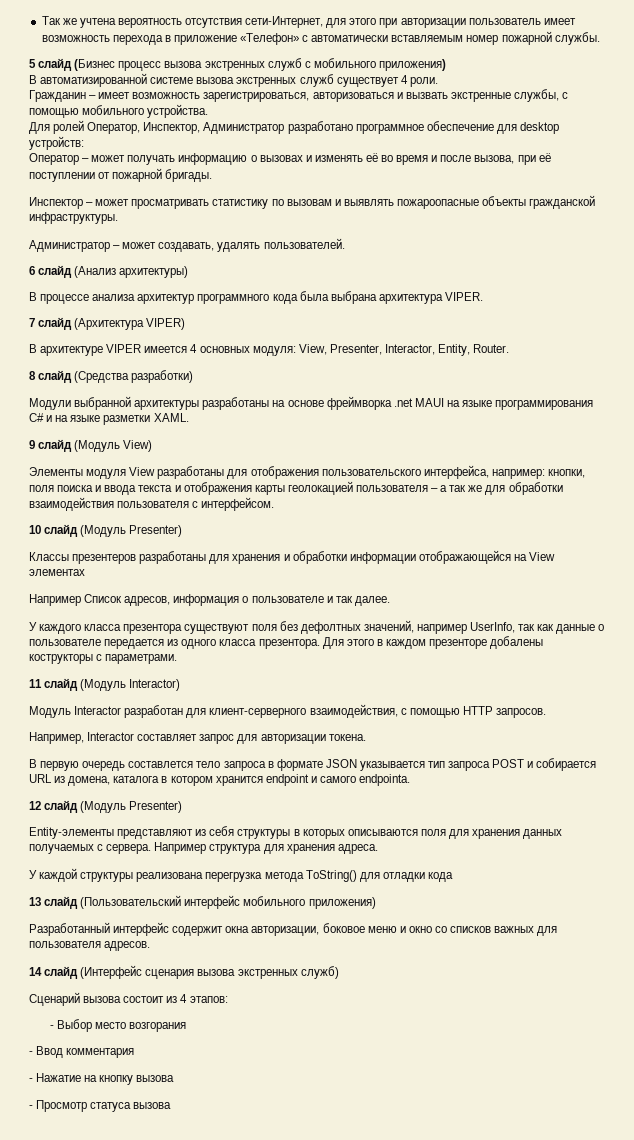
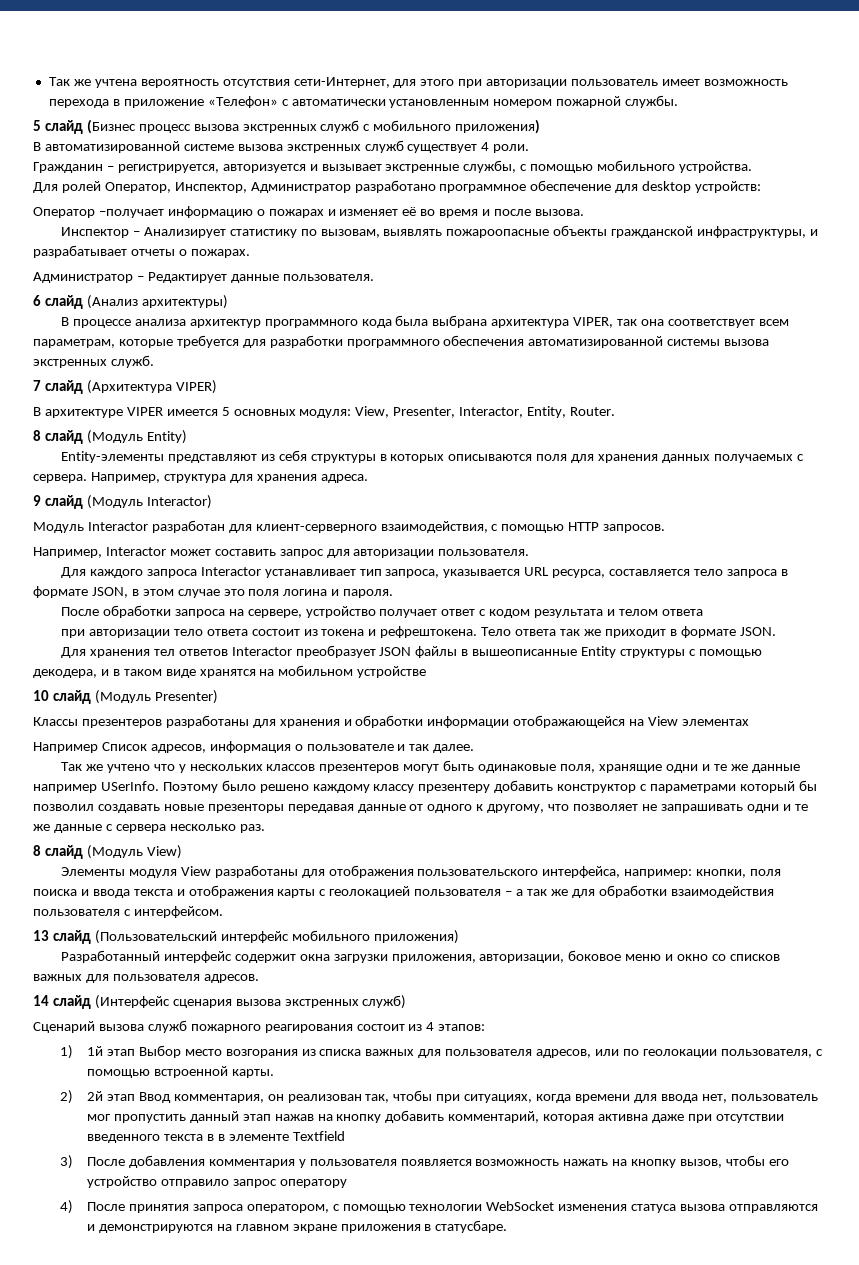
[391,35,499,45] вставляемым номер -> [389,99,553,108] установленным номером
[98,92,448,102] имеет возможность зарегистрироваться, авторизоваться и вызвать -> [117,164,382,173] регистрируется, авторизуется и вызывает
[82,153,363,165] – может получать информацию о вызовах и изменять -> [98,206,399,218] –получает информацию о пожарах и изменяет
[474,153,551,165] [29,168,213,182] [29,195,596,209] [29,212,118,224] [29,238,345,252] вызова, при её поступлении от пожарной бригады. // Инспектор – может просматривать статистику по вызовам и выявлять пожароопасные объекты гражданской инфраструктуры. // Администратор – может создавать, удалять пользователей. -> [534,209,584,216] [60,225,819,238] [33,245,250,258] [33,272,374,283] вызова. // Инспектор – Анализирует статистику по вызовам, выявлять пожароопасные объекты гражданской инфраструктуры, и разрабатывает отчеты о пожарах. // Администратор – Редактирует данные пользователя.
[444,292,483,301] VIPER. -> [573,317,789,328] [33,335,770,348] [33,355,154,368] VIPER, так она соответствует всем параметрам, которые требуется для разработки программного обеспечения автоматизированной системы вызова экстренных служб.
[190,344,198,353] 4 -> [221,407,230,416] 5
[74,370,194,383] [29,396,594,410] [29,413,189,425] [29,439,153,452] [29,465,585,479] [29,481,563,495] [29,497,275,511] (Средства разработки) // Модули выбранной архитектуры разработаны на основе фреймворка .net MAUI на языке программирования C# и на языке разметки XAML. // 9 слайд (Модуль View) // Элементы модуля View разработаны для отображения пользовательского интерфейса, например: кнопки, поля поиска и ввода текста и отображения карты геолокацией пользователя – а так же для обработки взаимодействия пользователя с интерфейсом. -> [86,430,187,444] [60,450,804,463] [33,472,368,483] [33,495,212,509] [33,520,666,533] [33,547,530,558] [60,567,788,578] [33,586,394,598] [60,605,703,618] [60,626,776,638] [60,645,762,658] [33,665,427,678] (Модуль Entity) // Entity-элементы представляют из себя структуры в которых описываются поля для хранения данных получаемых с сервера. Например, структура для хранения адреса. // 9 слайд (Модуль Interactor) // Модуль Interactor разработан для клиент-серверного взаимодействия, с помощью HTTP запросов. // Например, Interactor может составить запрос для авторизации пользователя. // Для каждого запроса Interactor устанавливает тип запроса, указывается URL ресурса, составляется тело запроса в формате JSON, в этом случае это поля логина и пароля. // После обработки запроса на сервере, устройство получает ответ с кодом результата и телом ответа // при авторизации тело ответа состоит из токена и рефрештокена. Тело ответа так же приходит в формате JSON. // Для хранения тел ответов Interactor преобразует JSON файлы в вышеописанные Entity структуры с помощью декодера, и в таком виде хранятся на мобильном устройстве
[29,620,605,634] [29,636,544,649] [29,654,178,664] [29,678,181,691] [29,704,546,718] [29,732,366,744] [29,758,597,771] [29,774,411,786] [29,800,183,813] [29,826,563,839] [29,842,378,854] [29,868,453,882] У каждого класса презентора существуют поля без дефолтных значений, например UserInfo, так как данные о пользователе передается из одного класса презентора. Для этого в каждом презенторе добалены кострукторы с параметрами. // 11 слайд (Модуль Interactor) // Модуль Interactor разработан для клиент-серверного взаимодействия, с помощью HTTP запросов. // Например, Interactor составляет запрос для авторизации токена. // В первую очередь составлется тело запроса в формате JSON указывается тип запроса POST и собирается URL из домена, каталога в котором хранится endpoint и самого endpointa. // 12 слайд (Модуль Presenter) // Entity-элементы представляют из себя структуры в которых описываются поля для хранения данных получаемых с сервера. Например структура для хранения адреса. // У каждой структуры реализована перегрузка метода ToString() для отладки кода -> [60,760,800,773] [33,780,817,793] [33,804,808,813] [33,824,265,833] [33,845,182,859] [60,865,782,878] [33,885,774,898] [33,906,223,918] Так же учтено что у нескольких классов презентеров могут быть одинаковые поля, хранящие одни и те же данные например USerInfo. Поэтому было решено каждому классу презентеру добавить конструктор с параметрами который бы позволил создавать новые презенторы передавая данные от одного к другому, что позволяет не запрашивать одни и те же данные с сервера несколько раз. // 8 слайд (Модуль View) // Элементы модуля View разработаны для отображения пользовательского интерфейса, например: кнопки, поля поиска и ввода текста и отображения карты c геолокацией пользователя – а так же для обработки взаимодействия пользователя с интерфейсом.
(250, 929) none -> [333,954,476,963] загрузки приложения,
(122, 999) none -> [147,1020,353,1033] служб пожарного реагирования
[49,1025,54,1029] - -> [59,1045,135,1059] 1) 1й этап
[29,1046,135,1058] [29,1073,175,1085] [29,1100,172,1112] // - Ввод комментария // - Нажатие на кнопку вызова // - Просмотр статуса вызова -> [301,1049,823,1058] [86,1066,274,1078] [59,1090,818,1104] [86,1110,784,1123] [86,1131,345,1143] [59,1155,789,1169] [86,1176,347,1188] [59,1200,819,1214] [86,1220,508,1233] из списка важных для пользователя адресов, или по геолокации пользователя, с помощью встроенной карты. // 2) 2й этап Ввод комментария, он реализован так, чтобы при ситуациях, когда времени для ввода нет, пользователь мог пропустить данный этап нажав на кнопку добавить комментарий, которая активна даже при отсутствии введенного текста в в элементе Textfield // 3) После добавления комментария у пользователя появляется возможность нажать на кнопку вызов, чтобы его устройство отправило запрос оператору // 4) После принятия запроса оператором, с помощью технологии WebSocket изменения статуса вызова отправляются и демонстрируются на главном экране приложения в статусбаре.

